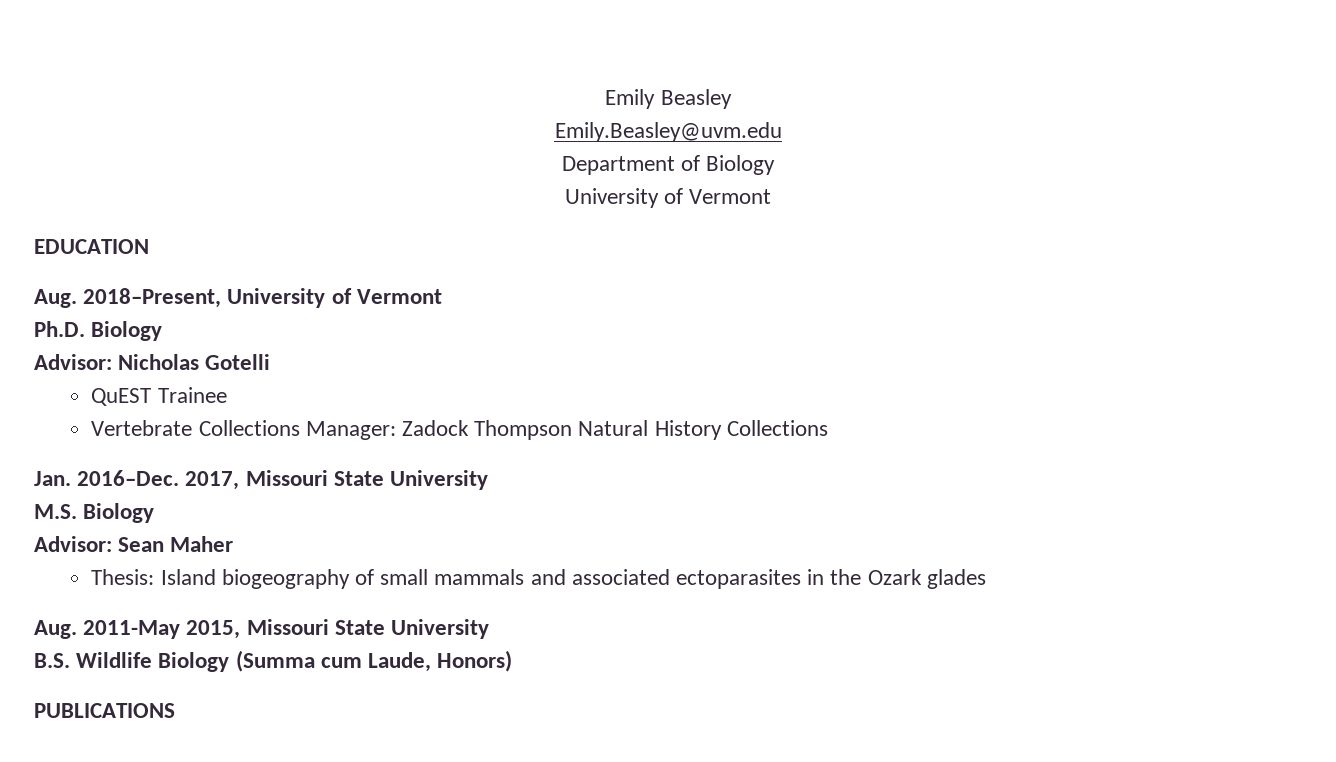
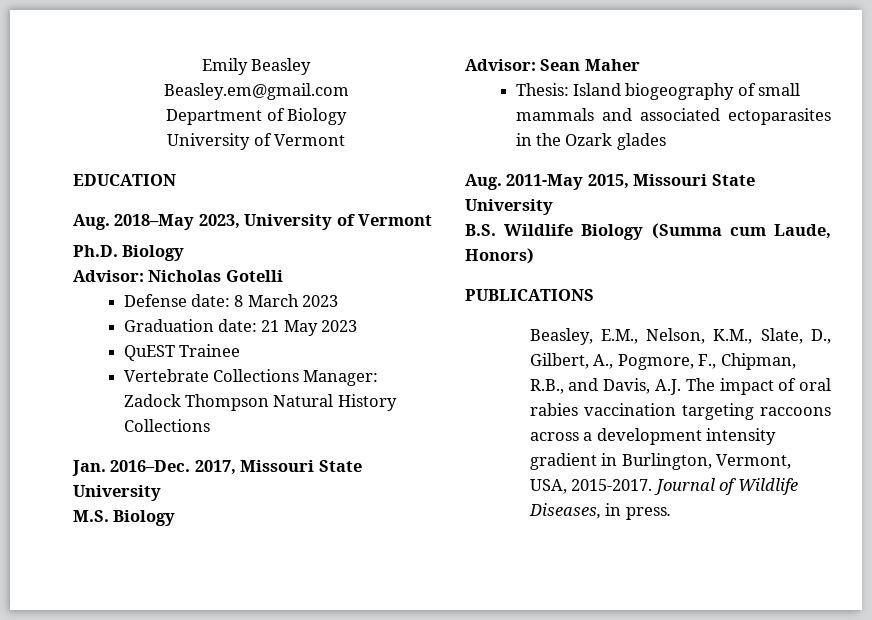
[554,122,782,142] Emily.Beasley@uvm.edu -> [163,83,349,100] Beasley.em@gmail.com
[83,288,222,308] 2018–Present, -> [114,214,240,230] 2018–May 2023,
(271, 362) none -> [123,294,339,307] [123,319,358,336] // Defense date: 8 March 2023 // Graduation date: 21 May 2023
(175, 710) none -> [529,328,831,345] [529,353,796,370] [529,378,831,395] [529,403,831,420] [529,428,777,445] [529,453,792,470] [529,478,798,495] [528,503,671,520] // Beasley, E.M., Nelson, K.M., Slate, D., Gilbert, A., Pogmore, F., Chipman, R.B., and Davis, A.J. The impact of oral rabies vaccination targeting raccoons across a development intensity gradient in Burlington, Vermont, USA, 2015-2017. Journal of Wildlife Diseases, in press.

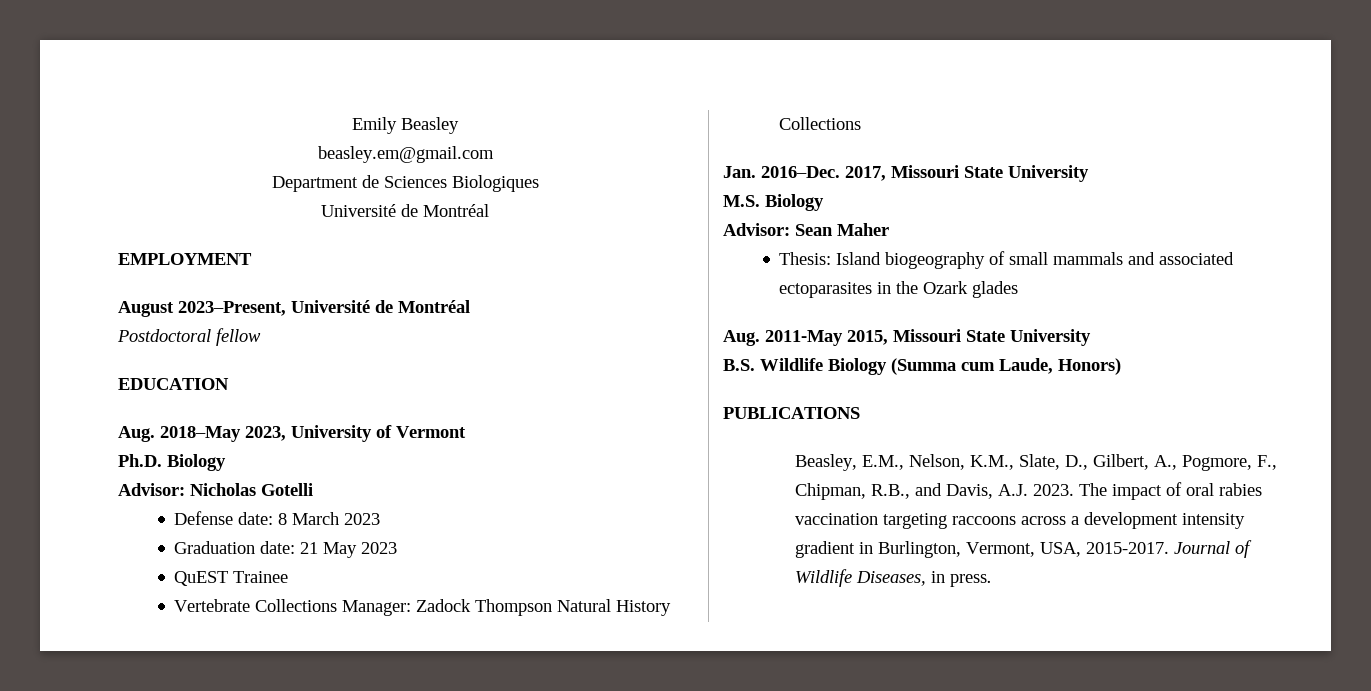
[163,83,349,100] Beasley.em@gmail.com -> [317,146,494,163] beasley.em@gmail.com
[266,108,347,125] [167,133,345,150] of Biology // University of Vermont -> [361,175,539,192] [321,204,489,217] [118,253,252,265] [118,300,470,317] [117,328,261,346] de Sciences Biologiques // Université de Montréal // EMPLOYMENT // August 2023–Present, Université de Montréal // Postdoctoral fellow
(681, 387) none -> [1033,484,1075,496] 2023.

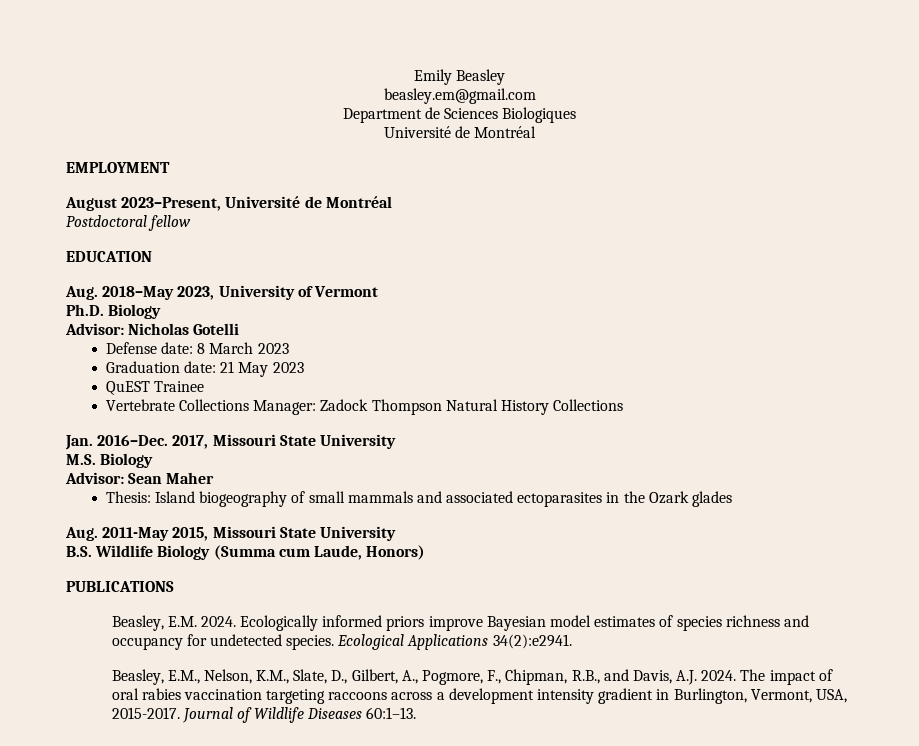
(860, 413) none -> [111,615,809,631] [111,634,572,650] // Beasley, E.M. 2024. Ecologically informed priors improve Bayesian model estimates of species richness and occupancy for undetected species. Ecological Applications 34(2):e2941.
[1033,484,1075,496] 2023. -> [701,670,737,681] 2024.
[856,571,993,587] Diseases, in press. -> [307,707,417,719] Diseases 60:1–13.

